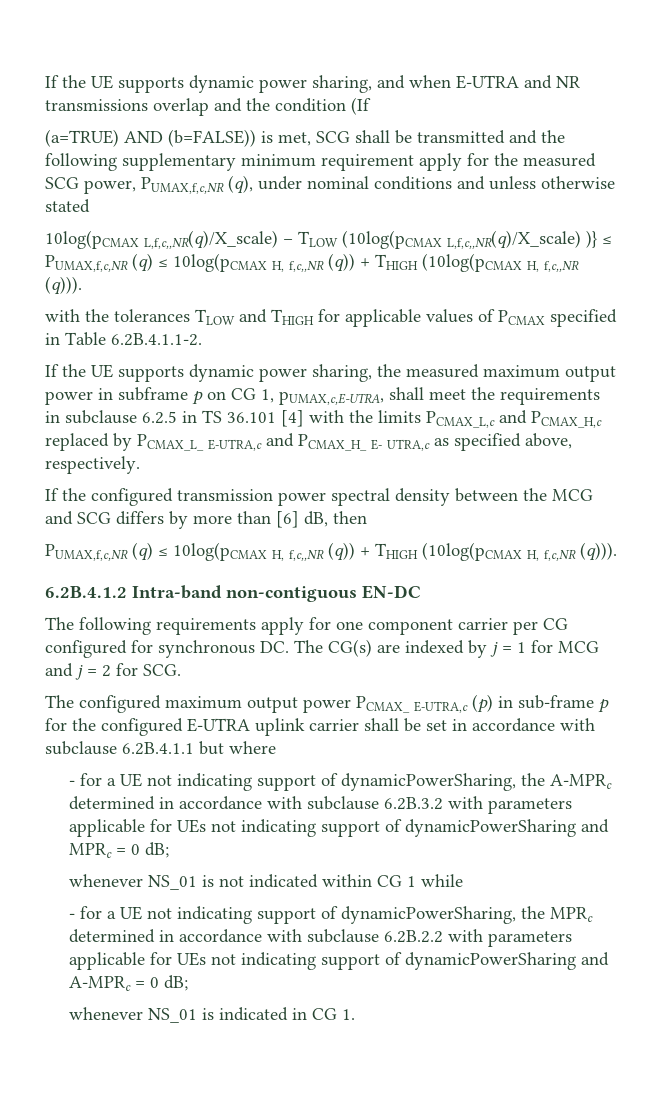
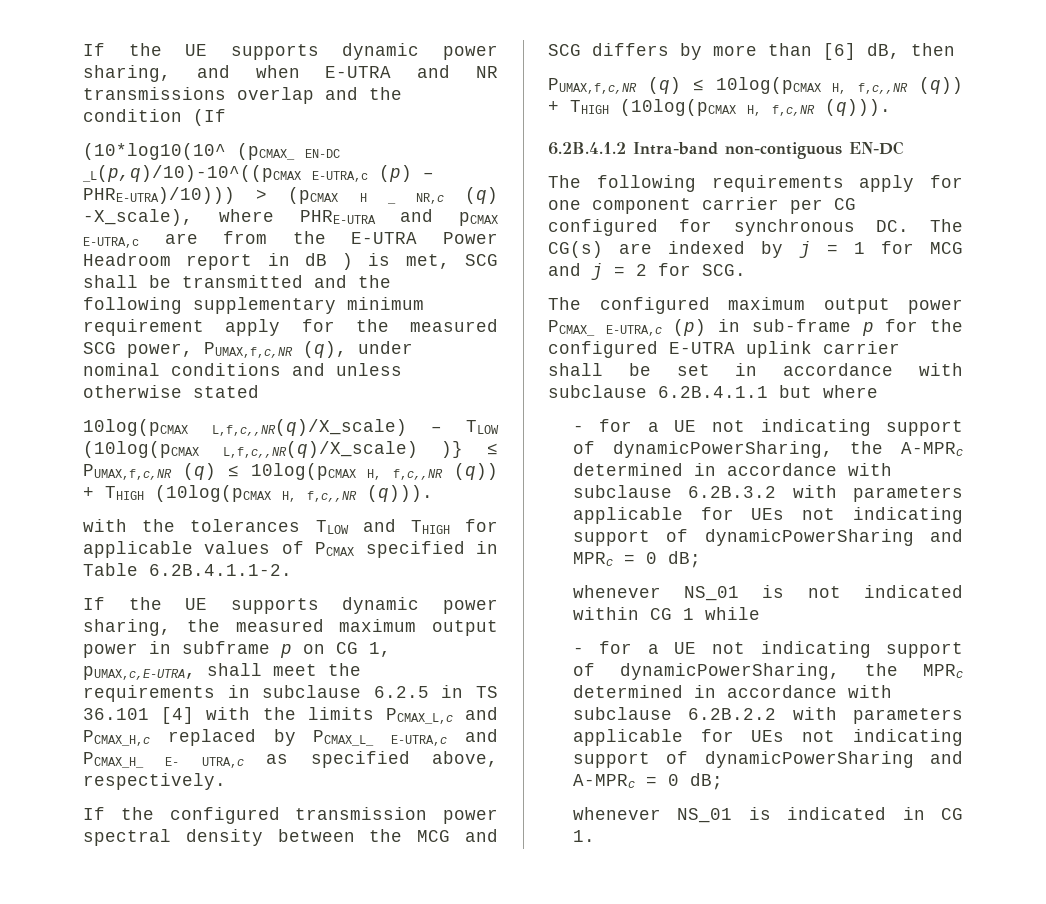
[45,129,256,147] (a=TRUE) AND (b=FALSE)) -> [83,143,340,160] [82,165,434,182] [83,187,367,204] [386,187,499,204] [83,209,498,226] [83,231,498,248] [83,253,354,270] (10*log10(10^ (pCMAX_ EN-DC _L(p,q)/10)-10^((pCMAX E-UTRA,c (p) – PHRE-UTRA)/10))) > (pCMAX H _ NR,c (q) -X_scale), where PHRE-UTRA and pCMAX E-UTRA,c are from the E-UTRA Power Headroom report in dB )

